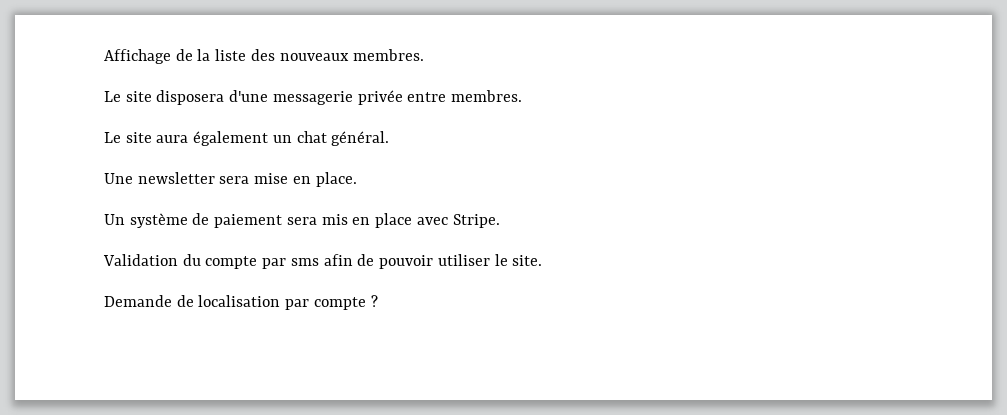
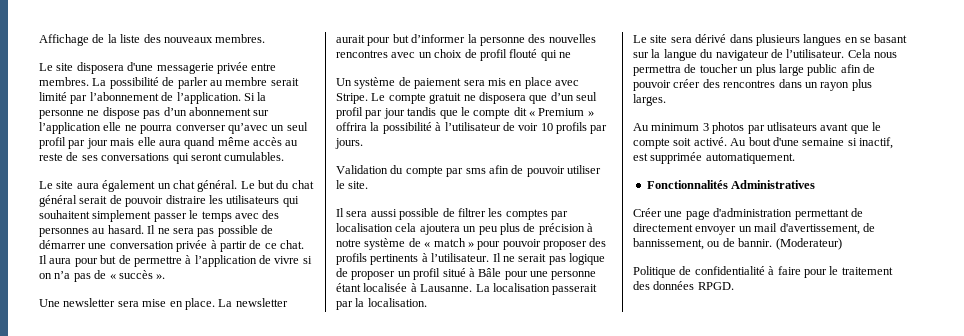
(523, 96) none -> [92,77,299,89] [39,92,267,104] [39,107,270,119] [39,122,308,134] [39,137,299,149] [39,152,285,164] La possibilité de parler au membre serait limité par l’abonnement de l’application. Si la personne ne dispose pas d’un abonnement sur l’application elle ne pourra converser qu’avec un seul profil par jour mais elle aura quand même accès au reste de ses conversations qui seront cumulables.
(390, 138) none -> [240,180,314,189] [39,195,299,207] [39,210,280,222] [39,225,273,237] [39,240,304,252] [39,255,312,267] [39,270,166,282] Le but du chat général serait de pouvoir distraire les utilisateurs qui souhaitent simplement passer le temps avec des personnes au hasard. Il ne sera pas possible de démarrer une conversation privée à partir de ce chat. Il aura pour but de permettre à l’application de vivre si on n’a pas de « succès ».
(357, 179) none -> [218,298,288,307] [336,34,596,46] [336,49,571,61] La newsletter aurait pour but d’informer la personne des nouvelles rencontres avec un choix de profil flouté qui ne
(500, 221) none -> [371,92,597,104] [336,107,594,119] [336,122,608,134] [335,138,363,149] Le compte gratuit ne disposera que d’un seul profil par jour tandis que le compte dit « Premium » offrira la possibilité à l’utilisateur de voir 10 profils par jours.
[104,295,378,310] Demande de localisation par compte ? -> [336,208,568,220] [336,223,593,235] [336,238,607,250] [336,253,605,265] [336,268,597,280] [336,283,598,295] [336,298,427,310] [633,34,908,46] [633,49,897,61] [633,64,875,76] [633,79,872,91] [633,94,666,106] [633,122,881,134] [633,137,893,149] [633,152,795,164] [646,180,816,189] [633,208,863,220] [633,223,875,235] [633,238,842,250] [633,266,893,278] [633,281,734,290] Il sera aussi possible de filtrer les comptes par localisation cela ajoutera un peu plus de précision à notre système de « match » pour pouvoir proposer des profils pertinents à l’utilisateur. Il ne serait pas logique de proposer un profil situé à Bâle pour une personne étant localisée à Lausanne. La localisation passerait par la localisation. // Le site sera dérivé dans plusieurs langues en se basant sur la langue du navigateur de l’utilisateur. Cela nous permettra de toucher un plus large public afin de pouvoir créer des rencontres dans un rayon plus larges. // Au minimum 3 photos par utlisateurs avant que le compte soit activé. Au bout d'une semaine si inactif, est supprimée automatiquement. // Fonctionnalités Administratives // Créer une page d'administration permettant de directement envoyer un mail d'avertissement, de bannissement, ou de bannir. (Moderateur) // Politique de confidentialité à faire pour le traitement des données RPGD.

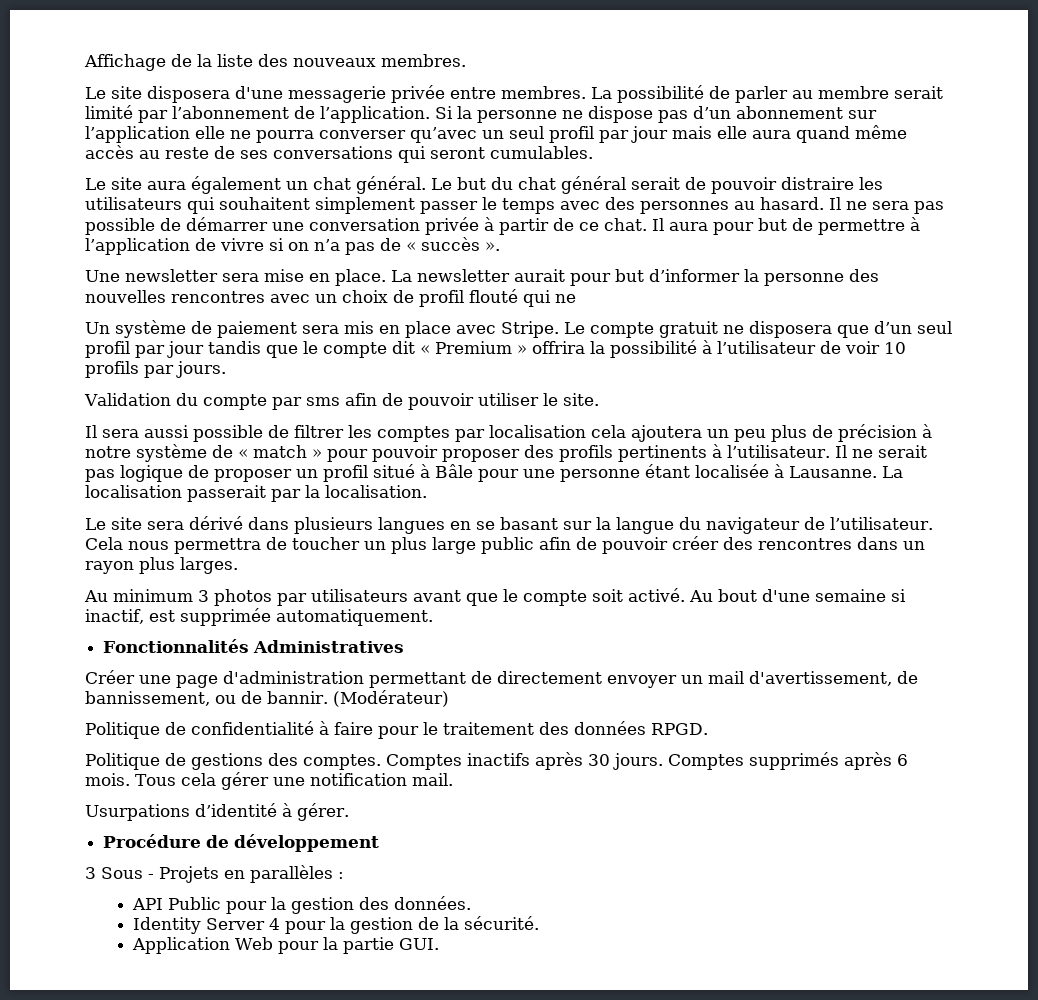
[766,122,817,131] utlisateurs -> [311,589,408,602] utilisateurs
[775,238,842,250] (Moderateur) -> [332,690,449,707] (Modérateur)
(734, 286) none -> [85,752,908,770] [85,772,453,790] [85,803,349,821] [103,834,380,852] [85,865,344,883] [132,896,472,914] [133,916,540,934] [132,937,440,954] // Politique de gestions des comptes. Comptes inactifs après 30 jours. Comptes supprimés après 6 mois. Tous cela gérer une notification mail. // Usurpations d’identité à gérer. // Procédure de développement // 3 Sous - Projets en parallèles : // API Public pour la gestion des données. // Identity Server 4 pour la gestion de la sécurité. // Application Web pour la partie GUI.

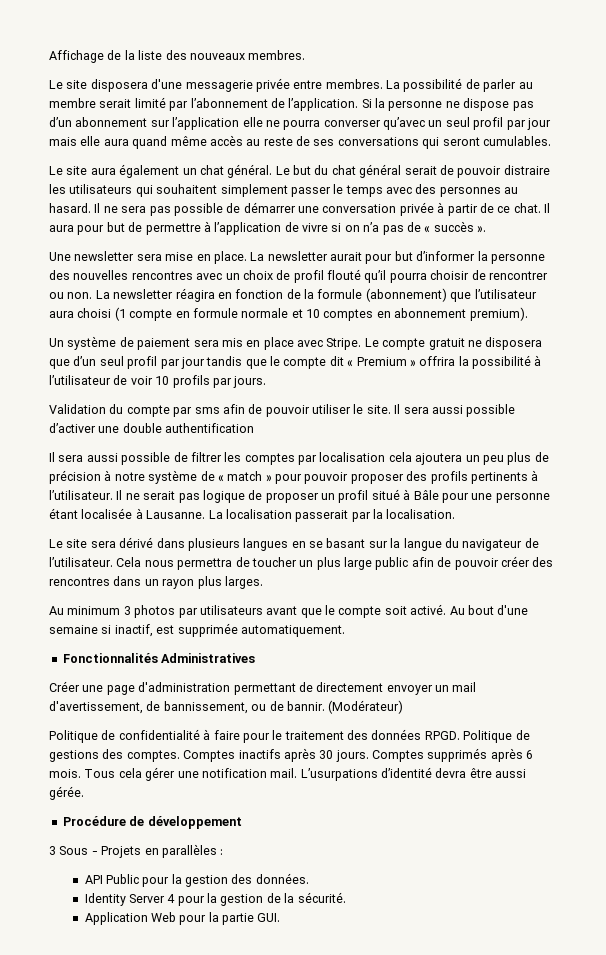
[523,290,576,307] qui ne -> [364,270,548,283] [49,288,537,302] [49,307,528,321] qu’il pourra choisir de rencontrer ou non. La newsletter réagira en fonction de la formule (abonnement) que l’utilisateur aura choisi (1 compte en formule normale et 10 comptes en abonnement premium).
(599, 399) none -> [394,404,516,417] [49,423,255,433] Il sera aussi possible d’activer une double authentification
(708, 729) // -> (460, 735) none
[85,803,349,821] // Usurpations d’identité à gérer. -> [300,767,527,781] [49,786,84,800] L’usurpations d’identité devra être aussi gérée.

